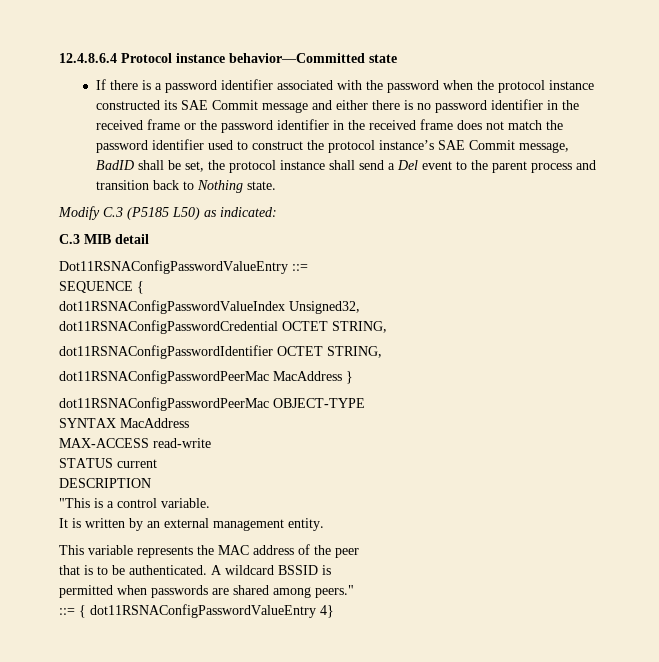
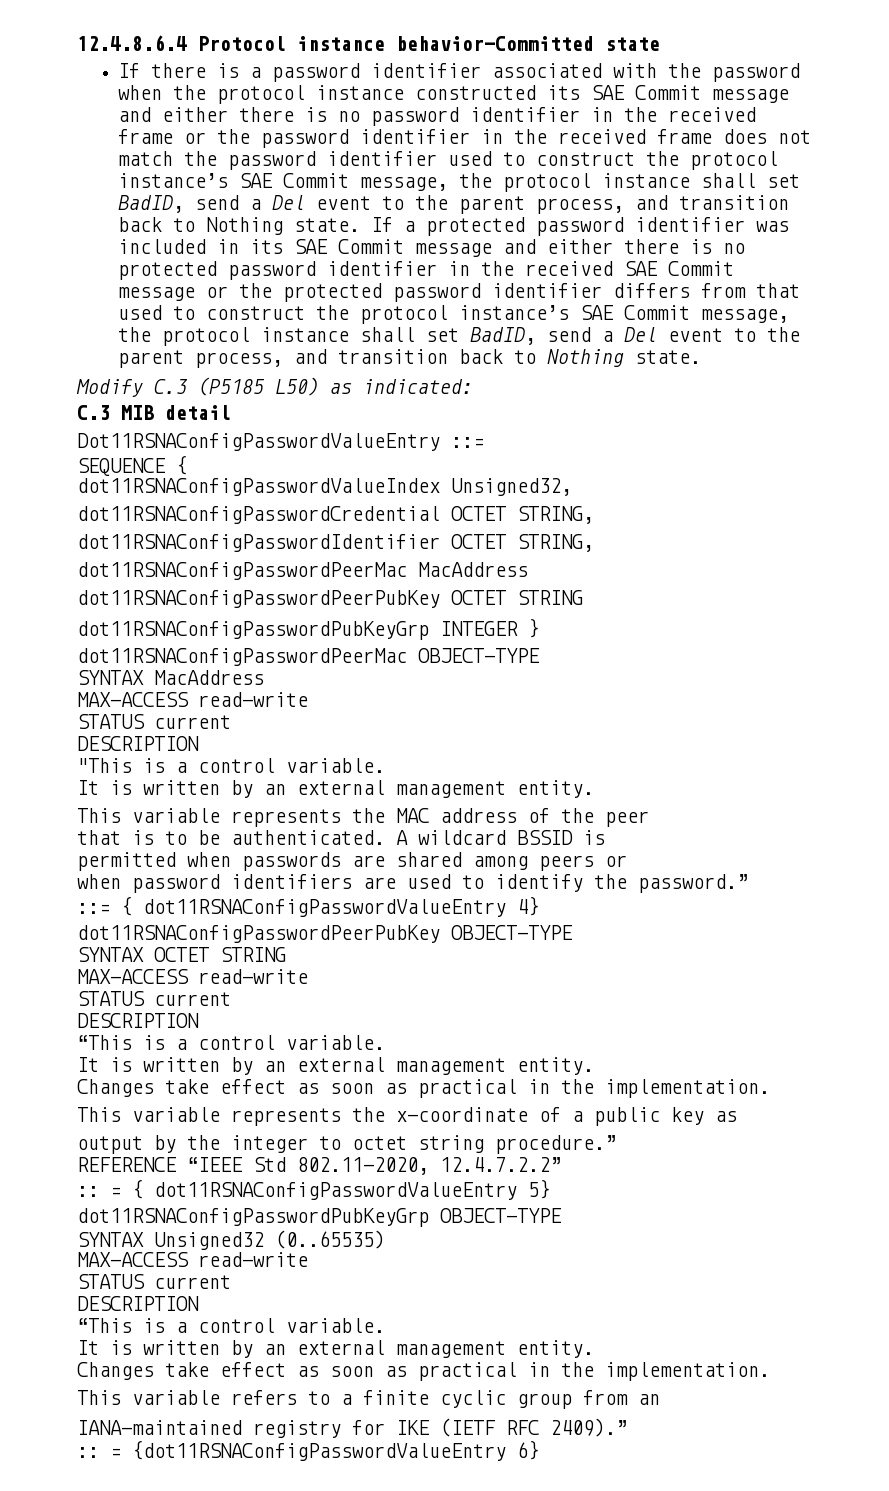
[95,160,572,173] BadID shall be set, the protocol instance shall send a Del event to the parent process -> [459,173,801,192] [118,195,790,214] [118,217,790,236] [118,239,746,257] [118,261,735,280] [118,283,801,302] [118,305,790,324] [118,327,801,346] [118,350,284,368] the protocol instance shall set BadID, send a Del event to the parent process, and transition back to Nothing state. If a protected password identifier was included in its SAE Commit message and either there is no protected password identifier in the received SAE Commit message or the protected password identifier differs from that used to construct the protocol instance’s SAE Commit message, the protocol instance shall set BadID, send a Del event to the parent process,
(342, 376) none -> [77,590,583,608] [77,621,518,640] // dot11RSNAConfigPasswordPeerPubKey OCTET STRING // dot11RSNAConfigPasswordPubKeyGrp INTEGER
[315,585,354,598] [59,604,334,618] peers." // ::= { dot11RSNAConfigPasswordValueEntry 4} -> [539,855,627,871] [77,874,748,893] [77,896,539,917] [77,925,572,943] [77,947,286,962] [77,969,308,984] [77,991,231,1006] [77,1013,199,1028] [77,1035,385,1050] [77,1057,594,1075] [77,1079,770,1098] [77,1107,737,1126] [77,1135,616,1154] [77,1157,561,1175] [77,1179,550,1200] [77,1208,561,1227] [77,1230,385,1250] [77,1252,308,1267] [77,1274,231,1289] [77,1296,199,1311] [77,1318,385,1333] [77,1340,594,1358] [77,1362,770,1381] [77,1390,660,1409] [77,1418,627,1438] [77,1440,539,1461] peers or // when password identifiers are used to identify the password.” // ::= { dot11RSNAConfigPasswordValueEntry 4} // dot11RSNAConfigPasswordPeerPubKey OBJECT-TYPE // SYNTAX OCTET STRING // MAX-ACCESS read-write // STATUS current // DESCRIPTION // “This is a control variable. // It is written by an external management entity. // Changes take effect as soon as practical in the implementation. // This variable represents the x-coordinate of a public key as // output by the integer to octet string procedure.” // REFERENCE “IEEE Std 802.11-2020, 12.4.7.2.2” // :: = { dot11RSNAConfigPasswordValueEntry 5} // dot11RSNAConfigPasswordPubKeyGrp OBJECT-TYPE // SYNTAX Unsigned32 (0..65535) // MAX-ACCESS read-write // STATUS current // DESCRIPTION // “This is a control variable. // It is written by an external management entity. // Changes take effect as soon as practical in the implementation. // This variable refers to a finite cyclic group from an // IANA-maintained registry for IKE (IETF RFC 2409).” // :: = {dot11RSNAConfigPasswordValueEntry 6}

